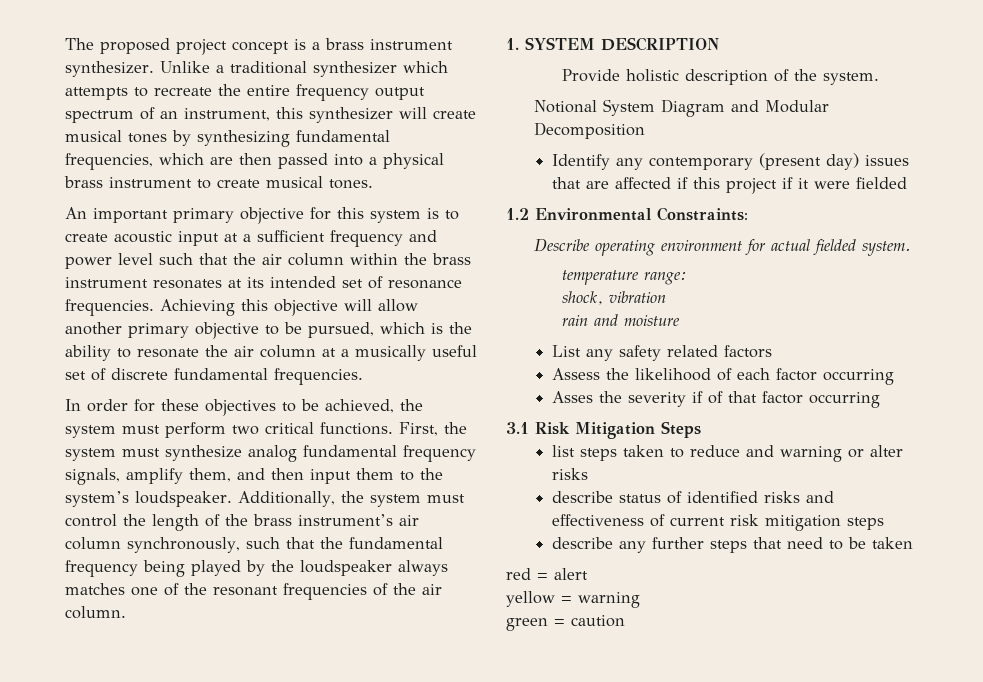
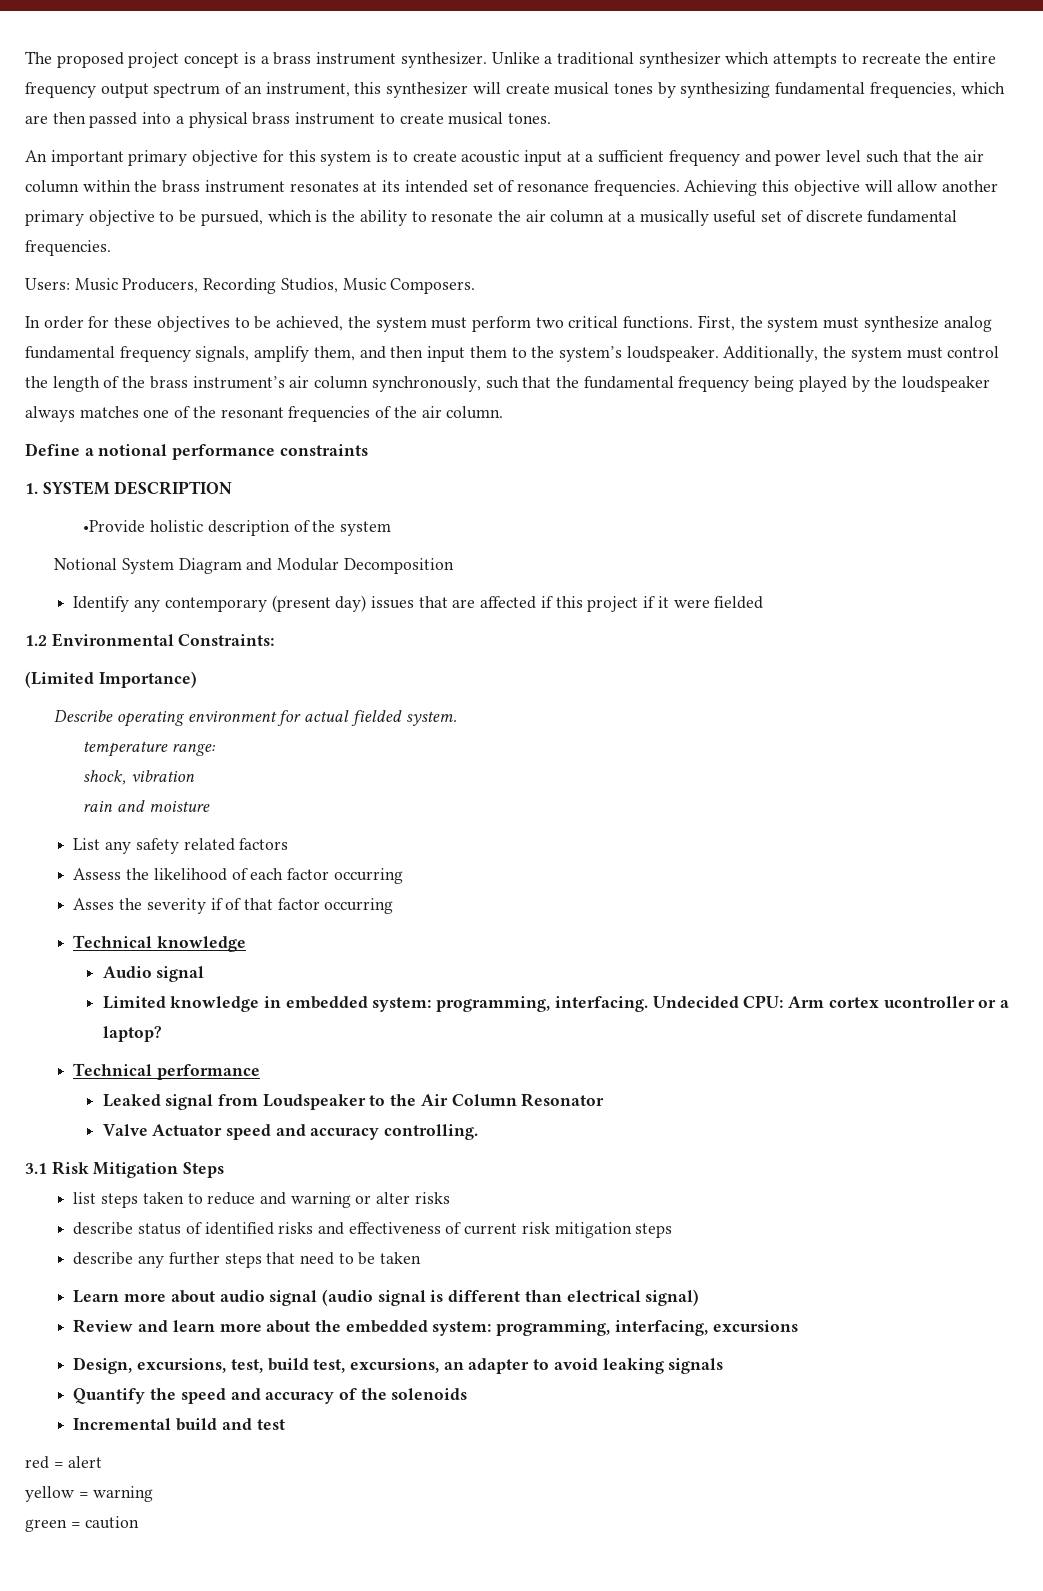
(363, 376) none -> [25,278,476,294] // Users: Music Producers, Recording Studios, Music Composers.
(126, 612) none -> [25,443,368,460] // Define a notional performance constraints
[562,69,621,82] Provide -> [83,520,146,533] •Provide
[823,72,880,85] system. -> [339,521,391,536] system
(748, 214) none -> [25,671,197,688] // (Limited Importance)
(881, 400) none -> [73,935,247,952] [102,966,205,982] [102,995,1009,1012] [102,1026,162,1042] [73,1063,261,1080] [102,1093,605,1110] [102,1124,479,1140] // Technical knowledge // Audio signal // Limited knowledge in embedded system: programming, interfacing. Undecided CPU: Arm cortex ucontroller or a laptop? // Technical performance // Leaked signal from Loudspeaker to the Air Column Resonator // Valve Actuator speed and accuracy controlling.
(914, 543) none -> [73,1289,700,1306] [73,1319,798,1336] [73,1357,724,1374] [73,1388,468,1404] [73,1418,285,1431] // Learn more about audio signal (audio signal is different than electrical signal) // Review and learn more about the embedded system: programming, interfacing, excursions // Design, excursions, test, build test, excursions, an adapter to avoid leaking signals // Quantify the speed and accuracy of the solenoids // Incremental build and test

